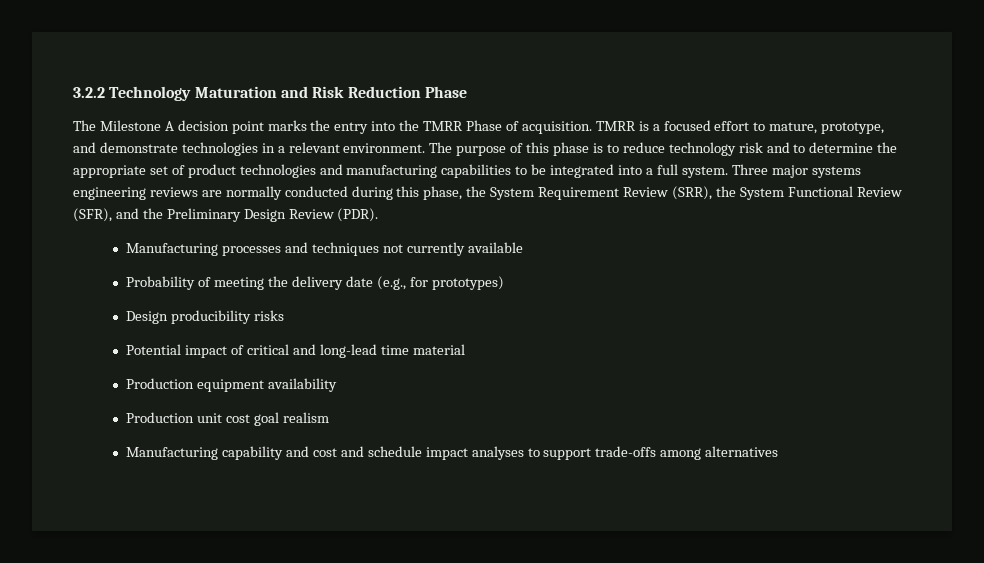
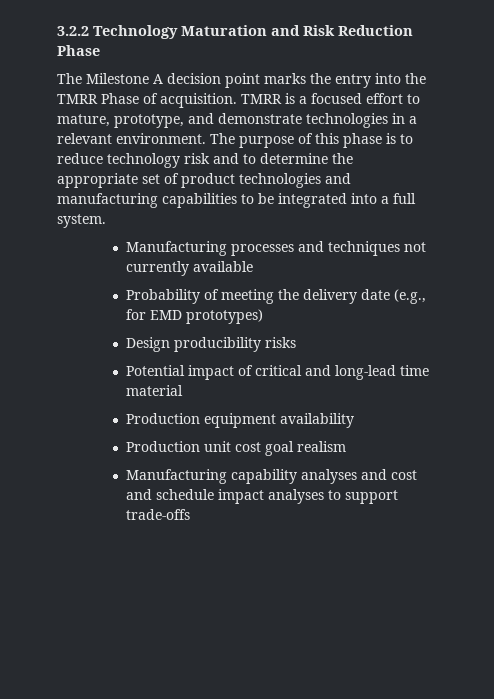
[731,164,861,178] [73,186,902,200] [73,208,379,222] Three major systems engineering reviews are normally conducted during this phase, the System Requirement Review (SRR), the System Functional Review (SFR), and the Preliminary Design Review (PDR). -> (106, 221) none
(428, 282) none -> [150,310,183,320] EMD
(284, 453) none -> [301,469,358,484] analyses
[660,446,779,460] among alternatives -> (191, 514) none

